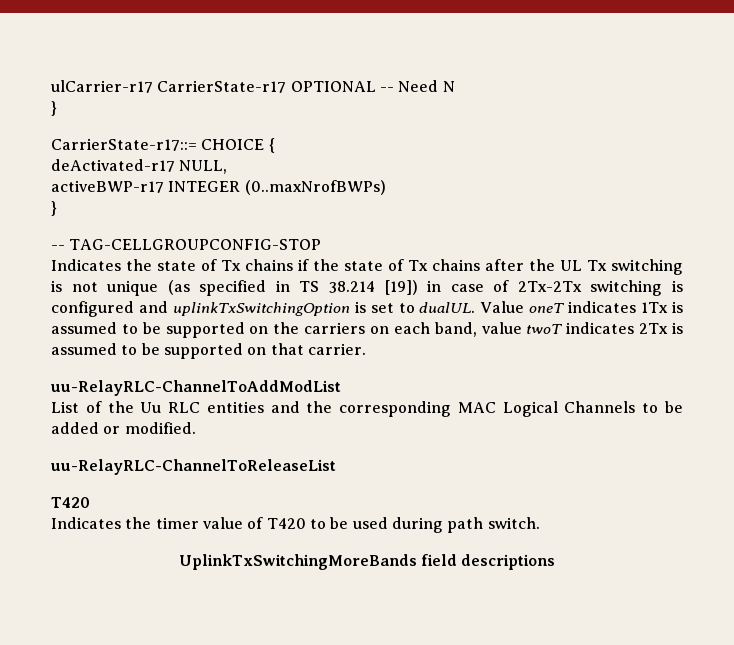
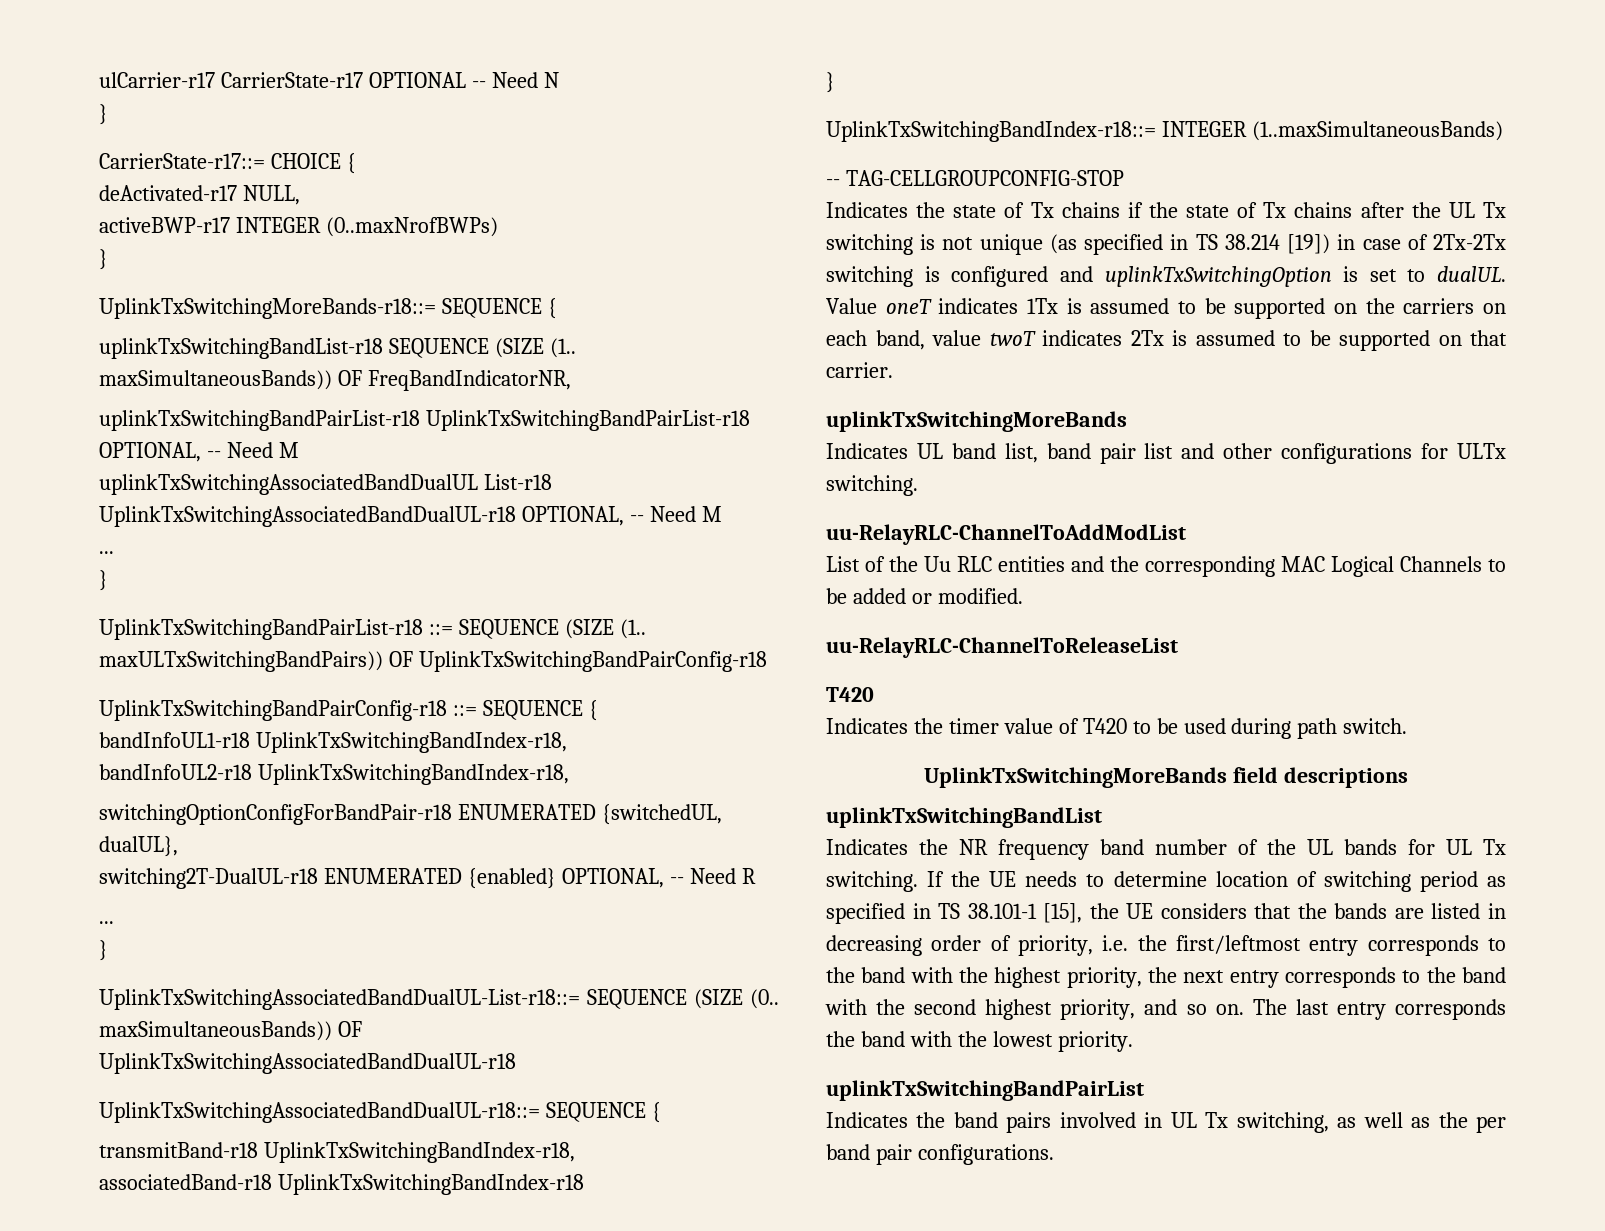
(57, 208) none -> [99,298,557,319] [99,338,576,359] [99,370,571,391] [99,410,750,431] [99,442,299,462] [99,474,552,495] [99,506,722,527] [99,551,114,554] [99,570,108,591] [99,619,646,640] [99,651,767,672] [99,700,598,721] [99,732,567,753] [99,764,569,785] [99,804,722,825] [99,836,178,857] [99,868,756,889] [99,921,114,924] [99,940,108,961] [99,989,779,1010] [99,1021,362,1041] [99,1053,516,1074] [99,1102,661,1123] [99,1142,575,1163] [99,1174,584,1195] [826,72,835,93] [826,121,1503,142] // UplinkTxSwitchingMoreBands-r18::= SEQUENCE { // uplinkTxSwitchingBandList-r18 SEQUENCE (SIZE (1.. maxSimultaneousBands)) OF FreqBandIndicatorNR, // uplinkTxSwitchingBandPairList-r18 UplinkTxSwitchingBandPairList-r18 OPTIONAL, -- Need M // uplinkTxSwitchingAssociatedBandDualUL List-r18 UplinkTxSwitchingAssociatedBandDualUL-r18 OPTIONAL, -- Need M // ... // } // UplinkTxSwitchingBandPairList-r18 ::= SEQUENCE (SIZE (1.. maxULTxSwitchingBandPairs)) OF UplinkTxSwitchingBandPairConfig-r18 // UplinkTxSwitchingBandPairConfig-r18 ::= SEQUENCE { // bandInfoUL1-r18 UplinkTxSwitchingBandIndex-r18, // bandInfoUL2-r18 UplinkTxSwitchingBandIndex-r18, // switchingOptionConfigForBandPair-r18 ENUMERATED {switchedUL, dualUL}, // switching2T-DualUL-r18 ENUMERATED {enabled} OPTIONAL, -- Need R // ... // } // UplinkTxSwitchingAssociatedBandDualUL-List-r18::= SEQUENCE (SIZE (0.. maxSimultaneousBands)) OF UplinkTxSwitchingAssociatedBandDualUL-r18 // UplinkTxSwitchingAssociatedBandDualUL-r18::= SEQUENCE { // transmitBand-r18 UplinkTxSwitchingBandIndex-r18, // associatedBand-r18 UplinkTxSwitchingBandIndex-r18 // } // UplinkTxSwitchingBandIndex-r18::= INTEGER (1..maxSimultaneousBands)
(366, 349) none -> [826,411,1127,432] [826,443,1506,464] [826,475,918,496] // uplinkTxSwitchingMoreBands // Indicates UL band list, band pair list and other configurations for ULTx switching.
(556, 562) none -> [826,807,1102,828] [826,839,1506,860] [826,871,1506,892] [826,903,1506,924] [826,935,1506,956] [826,967,1506,988] [825,999,1506,1020] [826,1031,1133,1052] [826,1080,1144,1101] [826,1112,1506,1133] [826,1144,1054,1165] // uplinkTxSwitchingBandList // Indicates the NR frequency band number of the UL bands for UL Tx switching. If the UE needs to determine location of switching period as specified in TS 38.101-1 [15], the UE considers that the bands are listed in decreasing order of priority, i.e. the first/leftmost entry corresponds to the band with the highest priority, the next entry corresponds to the band with the second highest priority, and so on. The last entry corresponds the band with the lowest priority. // uplinkTxSwitchingBandPairList // Indicates the band pairs involved in UL Tx switching, as well as the per band pair configurations.

